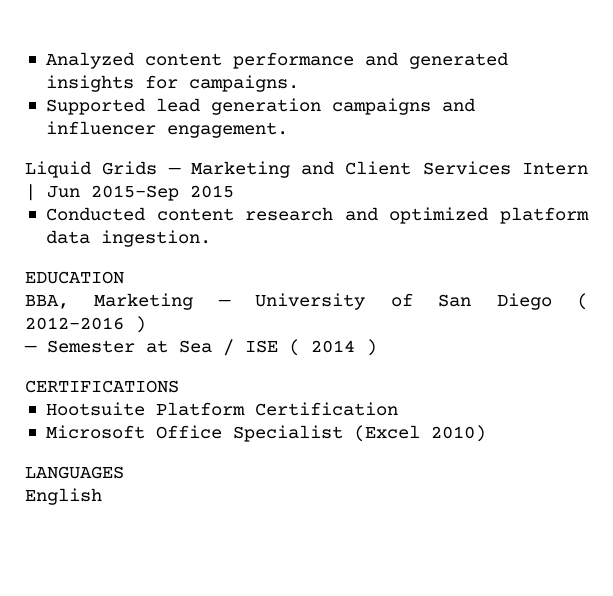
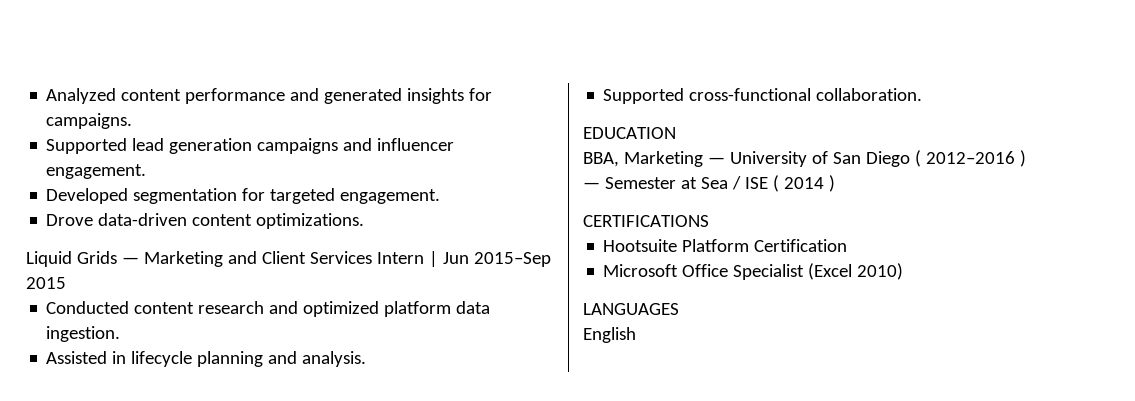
(288, 130) none -> [46,188,441,204] [46,213,365,229] // Developed segmentation for targeted engagement. // Drove data-driven content optimizations.
(211, 238) none -> [46,351,367,367] [603,88,923,104] // Assisted in lifecycle planning and analysis. // Supported cross-functional collaboration.

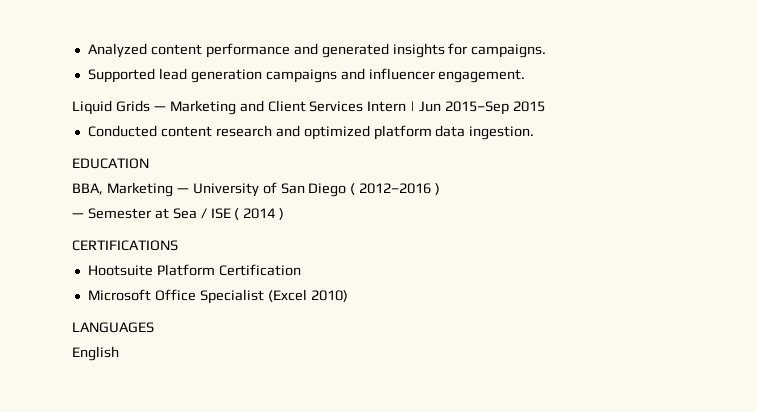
[46,188,441,204] [46,213,365,229] // Developed segmentation for targeted engagement. // Drove data-driven content optimizations. -> (526, 76) none
[46,351,367,367] [603,88,923,104] // Assisted in lifecycle planning and analysis. // Supported cross-functional collaboration. -> (535, 133) none

